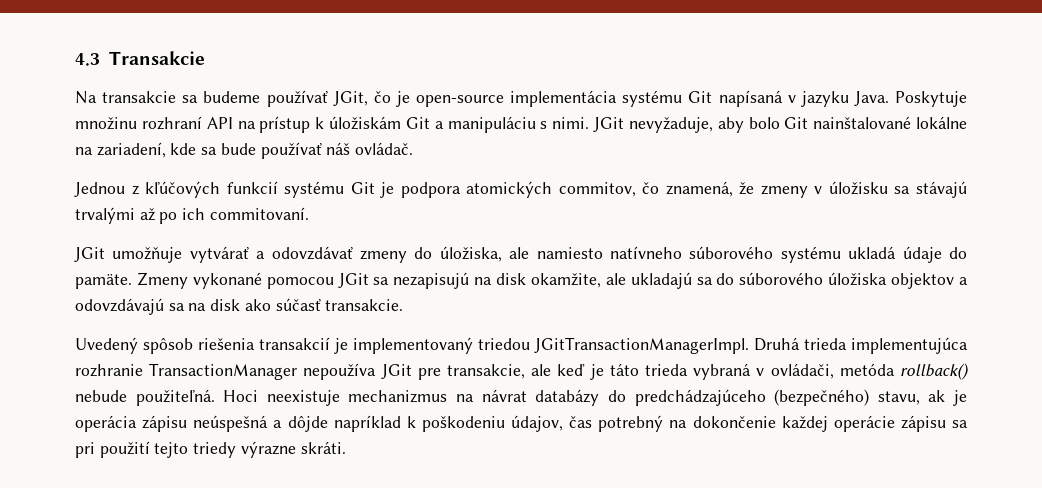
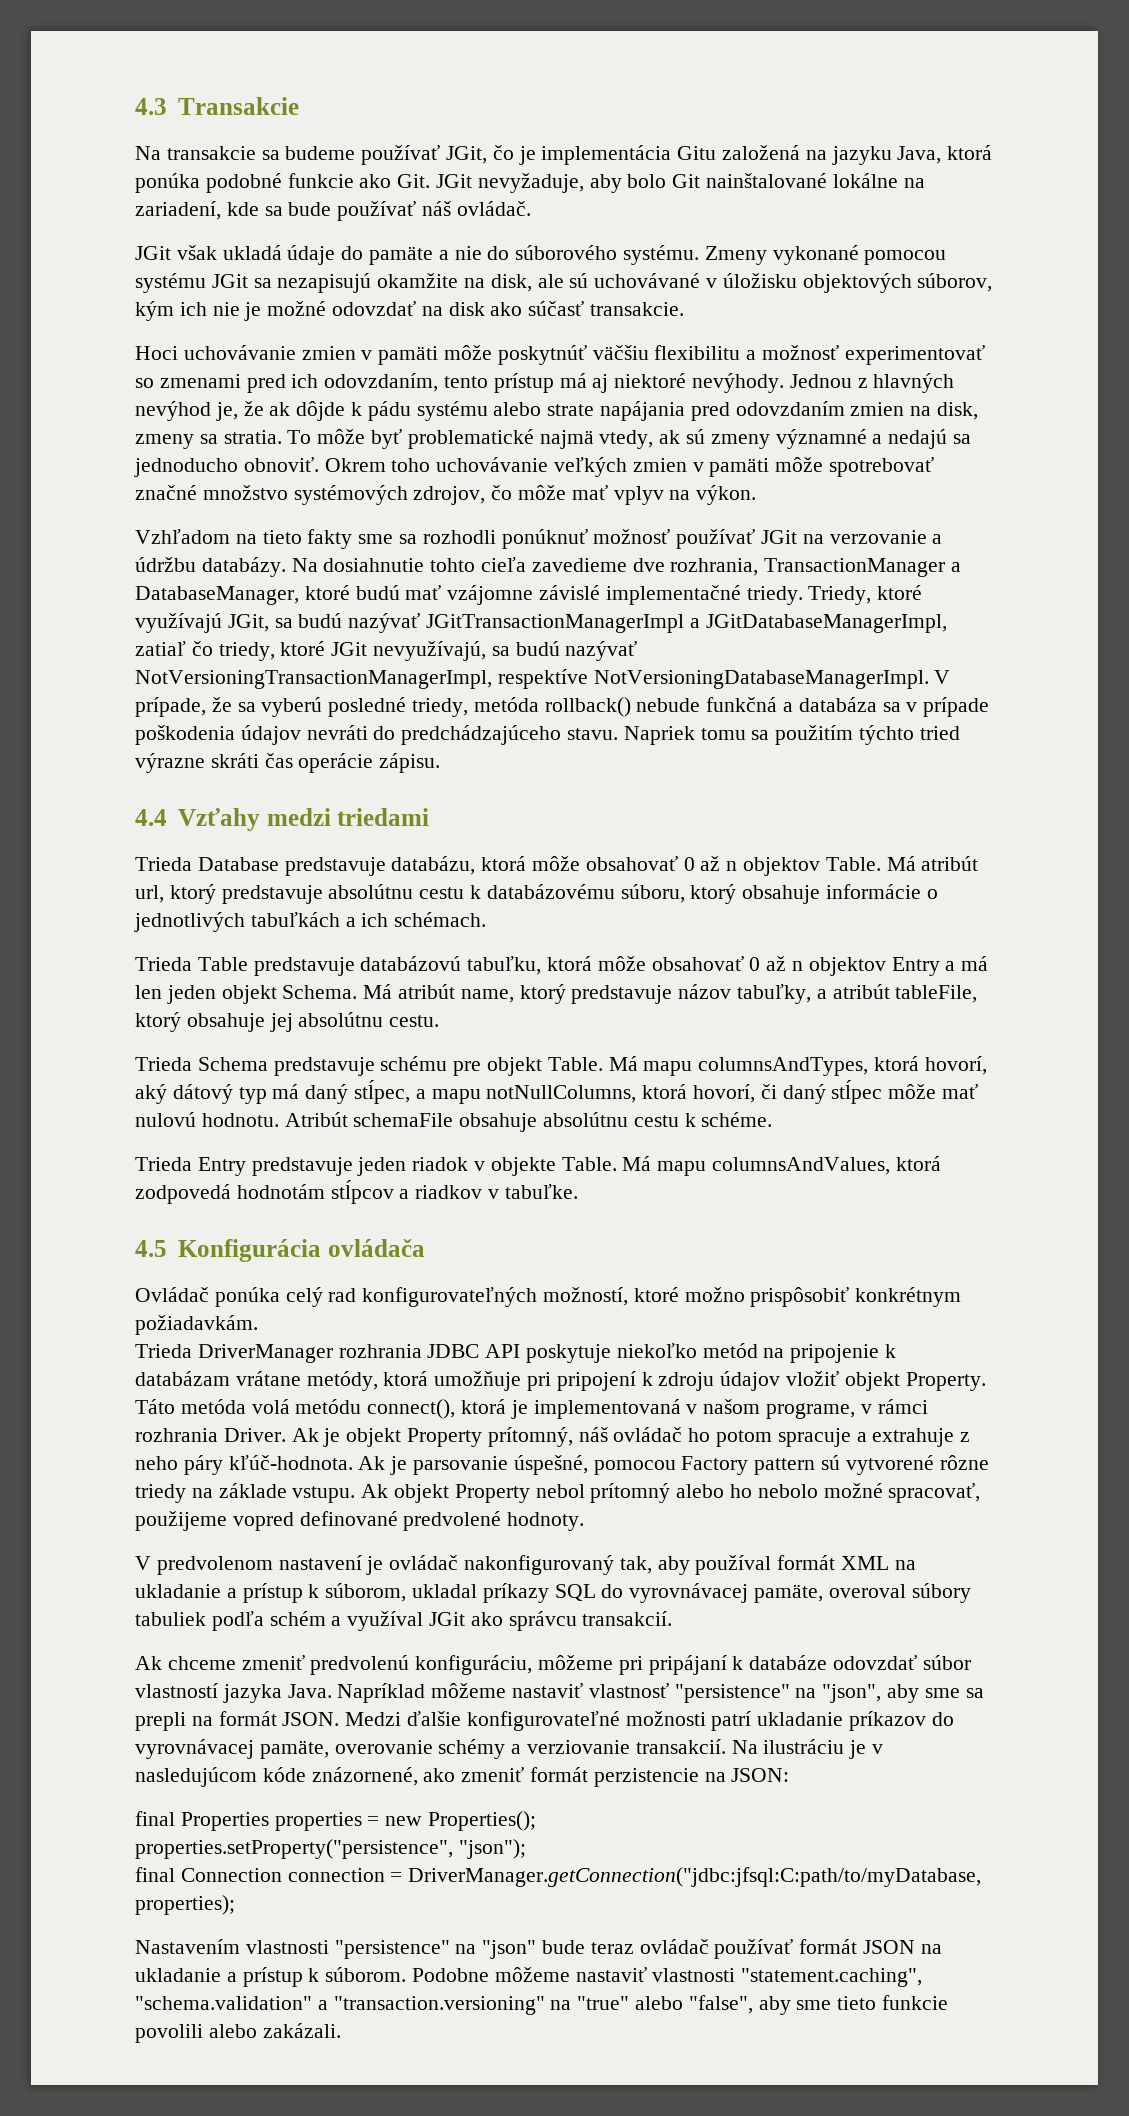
[416,90,967,107] [75,116,590,133] open-source implementácia systému Git napísaná v jazyku Java. Poskytuje množinu rozhraní API na prístup k úložiskám Git a manipuláciu s nimi. -> [541,145,993,165] [135,173,431,193] implementácia Gitu založená na jazyku Java, ktorá ponúka podobné funkcie ako Git.
[74,181,967,198] [75,207,309,224] [74,246,967,263] [75,274,132,289] Jednou z kľúčových funkcií systému Git je podpora atomických commitov, čo znamená, že zmeny v úložisku sa stávajú trvalými až po ich commitovaní. // JGit umožňuje vytvárať a odovzdávať zmeny do úložiska, ale namiesto natívneho súborového systému ukladá údaje do pamäte. -> [135,245,700,265] JGit však ukladá údaje do pamäte a nie do súborového systému.
(334, 283) none -> [135,273,206,293] systému
[474,272,968,289] [75,298,185,315] na disk okamžite, ale ukladajú sa do súborového úložiska objektov a odovzdávajú sa -> [377,273,993,293] [135,301,417,321] okamžite na disk, ale sú uchovávané v úložisku objektových súborov, kým ich nie je možné odovzdať
[75,337,968,354] [75,363,970,380] [75,389,968,406] [75,415,968,432] [75,441,346,458] Uvedený spôsob riešenia transakcií je implementovaný triedou JGitTransactionManagerImpl. Druhá trieda implementujúca rozhranie TransactionManager nepoužíva JGit pre transakcie, ale keď je táto trieda vybraná v ovládači, metóda rollback() nebude použiteľná. Hoci neexistuje mechanizmus na návrat databázy do predchádzajúceho (bezpečného) stavu, ak je operácia zápisu neúspešná a dôjde napríklad k poškodeniu údajov, čas potrebný na dokončenie každej operácie zápisu sa pri použití tejto triedy výrazne skráti. -> [135,345,985,365] [135,373,955,393] [135,401,979,421] [135,429,972,449] [134,457,935,477] [135,485,757,505] [135,529,943,549] [135,557,962,577] [135,585,923,605] [135,613,947,633] [135,641,638,661] [135,669,951,689] [135,697,990,717] [135,725,960,745] [135,753,441,773] [135,808,430,831] [135,856,979,876] [135,884,938,904] [134,912,487,932] [135,956,989,976] [135,984,978,1004] [135,1012,440,1032] [135,1056,987,1076] [135,1080,979,1104] [135,1112,773,1132] [135,1156,941,1176] [135,1180,578,1204] [135,1239,425,1262] [135,1287,962,1307] [135,1315,258,1335] [135,1343,897,1363] [135,1371,986,1391] [135,1399,928,1419] [135,1427,971,1447] [135,1455,989,1475] [135,1483,981,1503] [135,1511,585,1531] [135,1555,916,1575] [135,1583,971,1603] [135,1611,673,1631] [135,1655,971,1675] [135,1683,984,1703] [135,1711,954,1731] [135,1739,884,1759] [135,1767,790,1787] [135,1811,537,1831] [135,1839,526,1859] [135,1867,982,1887] [135,1895,235,1915] [135,1939,942,1959] [135,1967,923,1987] [135,1995,949,2015] [135,2023,341,2043] Hoci uchovávanie zmien v pamäti môže poskytnúť väčšiu flexibilitu a možnosť experimentovať so zmenami pred ich odovzdaním, tento prístup má aj niektoré nevýhody. Jednou z hlavných nevýhod je, že ak dôjde k pádu systému alebo strate napájania pred odovzdaním zmien na disk, zmeny sa stratia. To môže byť problematické najmä vtedy, ak sú zmeny významné a nedajú sa jednoducho obnoviť. Okrem toho uchovávanie veľkých zmien v pamäti môže spotrebovať značné množstvo systémových zdrojov, čo môže mať vplyv na výkon. // Vzhľadom na tieto fakty sme sa rozhodli ponúknuť možnosť používať JGit na verzovanie a údržbu databázy. Na dosiahnutie tohto cieľa zavedieme dve rozhrania, TransactionManager a DatabaseManager, ktoré budú mať vzájomne závislé implementačné triedy. Triedy, ktoré využívajú JGit, sa budú nazývať JGitTransactionManagerImpl a JGitDatabaseManagerImpl, zatiaľ čo triedy, ktoré JGit nevyužívajú, sa budú nazývať NotVersioningTransactionManagerImpl, respektíve NotVersioningDatabaseManagerImpl. V prípade, že sa vyberú posledné triedy, metóda rollback() nebude funkčná a databáza sa v prípade poškodenia údajov nevráti do predchádzajúceho stavu. Napriek tomu sa použitím týchto tried výrazne skráti čas operácie zápisu. // 4.4 Vzťahy medzi triedami // Trieda Database predstavuje databázu, ktorá môže obsahovať 0 až n objektov Table. Má atribút url, ktorý predstavuje absolútnu cestu k databázovému súboru, ktorý obsahuje informácie o jednotlivých tabuľkách a ich schémach. // Trieda Table predstavuje databázovú tabuľku, ktorá môže obsahovať 0 až n objektov Entry a má len jeden objekt Schema. Má atribút name, ktorý predstavuje názov tabuľky, a atribút tableFile, ktorý obsahuje jej absolútnu cestu. // Trieda Schema predstavuje schému pre objekt Table. Má mapu columnsAndTypes, ktorá hovorí, aký dátový typ má daný stĺpec, a mapu notNullColumns, ktorá hovorí, či daný stĺpec môže mať nulovú hodnotu. Atribút schemaFile obsahuje absolútnu cestu k schéme. // Trieda Entry predstavuje jeden riadok v objekte Table. Má mapu columnsAndValues, ktorá zodpovedá hodnotám stĺpcov a riadkov v tabuľke. // 4.5 Konfigurácia ovládača // Ovládač ponúka celý rad konfigurovateľných možností, ktoré možno prispôsobiť konkrétnym požiadavkám. // Trieda DriverManager rozhrania JDBC API poskytuje niekoľko metód na pripojenie k databázam vrátane metódy, ktorá umožňuje pri pripojení k zdroju údajov vložiť objekt Property. Táto metóda volá metódu connect(), ktorá je implementovaná v našom programe, v rámci rozhrania Driver. Ak je objekt Property prítomný, náš ovládač ho potom spracuje a extrahuje z neho páry kľúč-hodnota. Ak je parsovanie úspešné, pomocou Factory pattern sú vytvorené rôzne triedy na základe vstupu. Ak objekt Property nebol prítomný alebo ho nebolo možné spracovať, použijeme vopred definované predvolené hodnoty. // V predvolenom nastavení je ovládač nakonfigurovaný tak, aby používal formát XML na ukladanie a prístup k súborom, ukladal príkazy SQL do vyrovnávacej pamäte, overoval súbory tabuliek podľa schém a využíval JGit ako správcu transakcií. // Ak chceme zmeniť predvolenú konfiguráciu, môžeme pri pripájaní k databáze odovzdať súbor vlastností jazyka Java. Napríklad môžeme nastaviť vlastnosť "persistence" na "json", aby sme sa prepli na formát JSON. Medzi ďalšie konfigurovateľné možnosti patrí ukladanie príkazov do vyrovnávacej pamäte, overovanie schémy a verziovanie transakcií. Na ilustráciu je v nasledujúcom kóde znázornené, ako zmeniť formát perzistencie na JSON: // final Properties properties = new Properties(); // properties.setProperty("persistence", "json"); // final Connection connection = DriverManager.getConnection("jdbc:jfsql:C:path/to/myDatabase, properties); // Nastavením vlastnosti "persistence" na "json" bude teraz ovládač používať formát JSON na ukladanie a prístup k súborom. Podobne môžeme nastaviť vlastnosti "statement.caching", "schema.validation" a "transaction.versioning" na "true" alebo "false", aby sme tieto funkcie povolili alebo zakázali.

